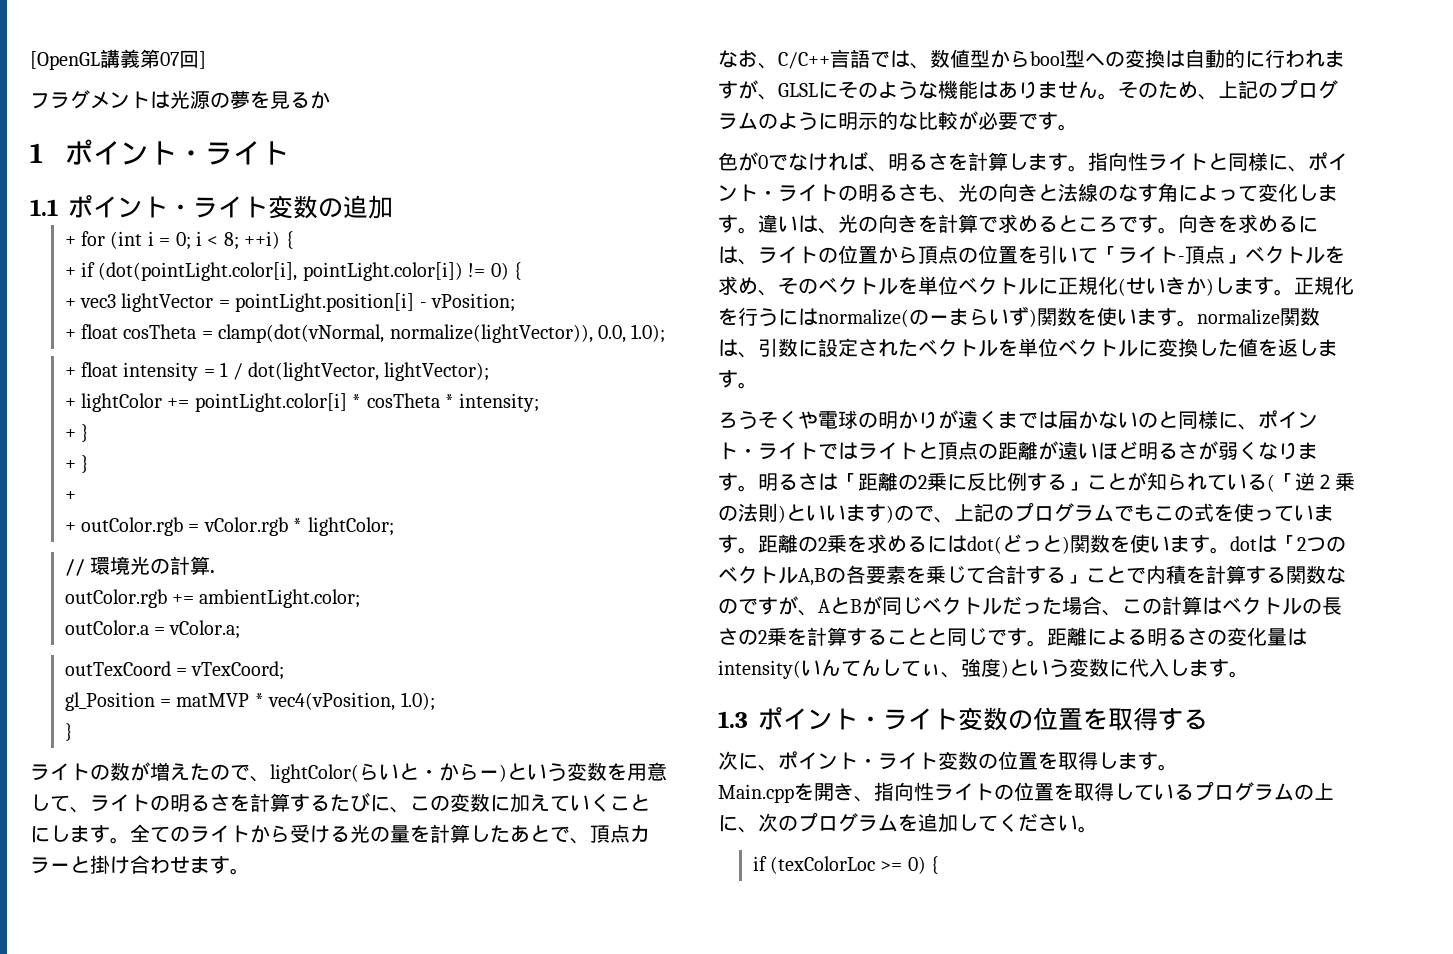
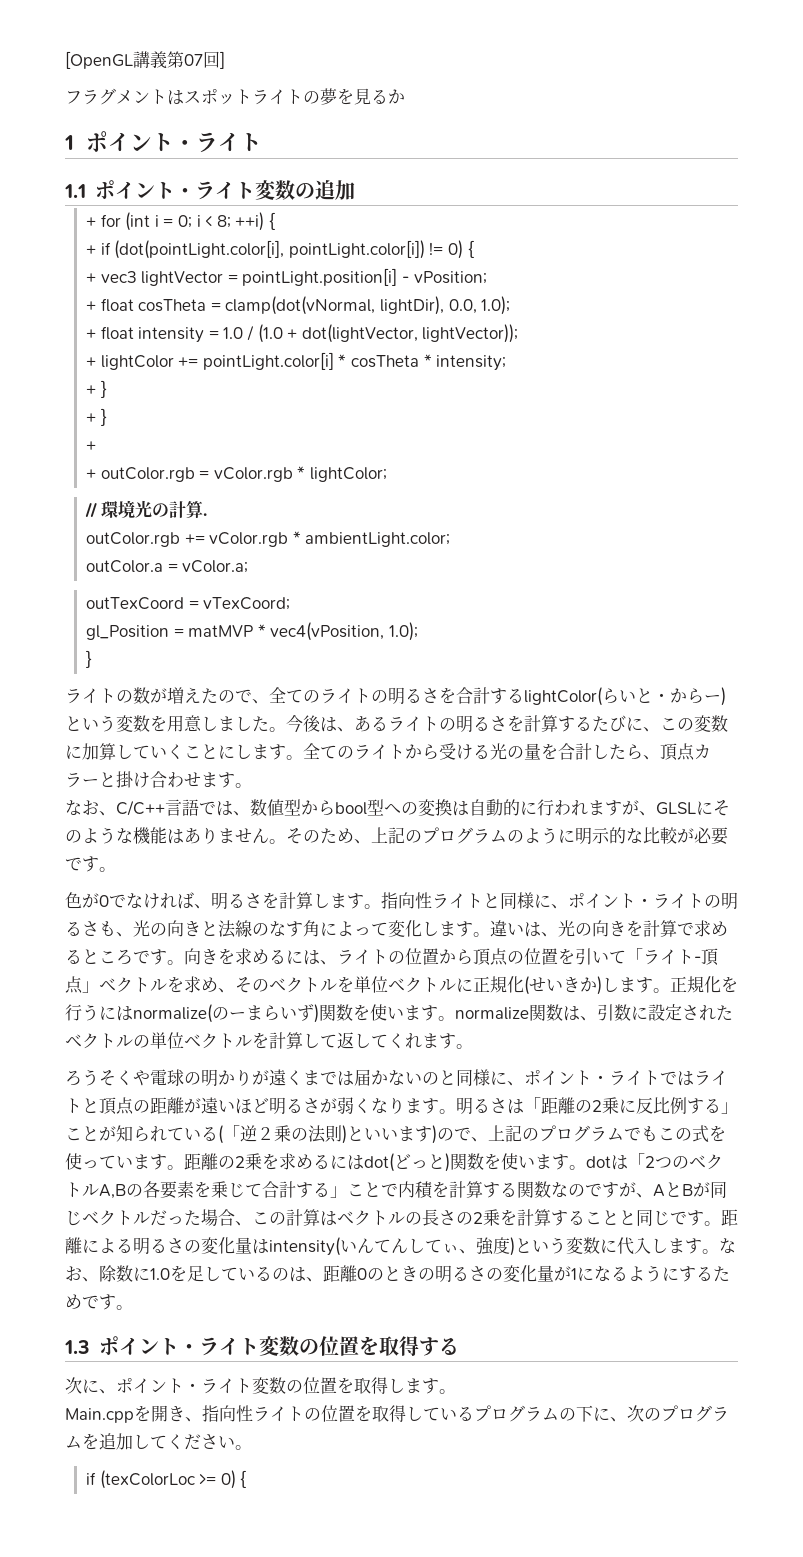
[170,90,210,109] 光源 -> [184,89,303,105] スポットライト
[389,324,593,343] normalize(lightVector)), -> [380,296,445,315] lightDir),
[220,362,490,381] 1 / dot(lightVector, lightVector); -> [223,324,519,343] 1.0 / (1.0 + dot(lightVector, lightVector));
(195, 599) none -> [209,531,301,547] vColor.rgb *
(270, 779) none -> [269,687,524,705] 全てのライトの明るさを合計する
[50,795,90,813] て、 -> [218,714,388,733] ました。今後は、ある
[530,794,550,812] え -> [99,743,133,760] 算し
[430,824,570,843] 計算したあとで -> [558,743,643,760] 合計したら
[998,338,1318,357] を単位ベクトルに変換した値を返し -> [133,1032,422,1049] の単位ベクトルを計算して返してくれ
(1249, 674) none -> [719,1238,736,1253] [65,1265,730,1283] [65,1294,133,1310] なお、除数に1.0を足しているのは、距離0のときの明るさの変化量が1になるようにするためです。
[1314,783,1334,800] 上 -> [576,1405,593,1422] 下

